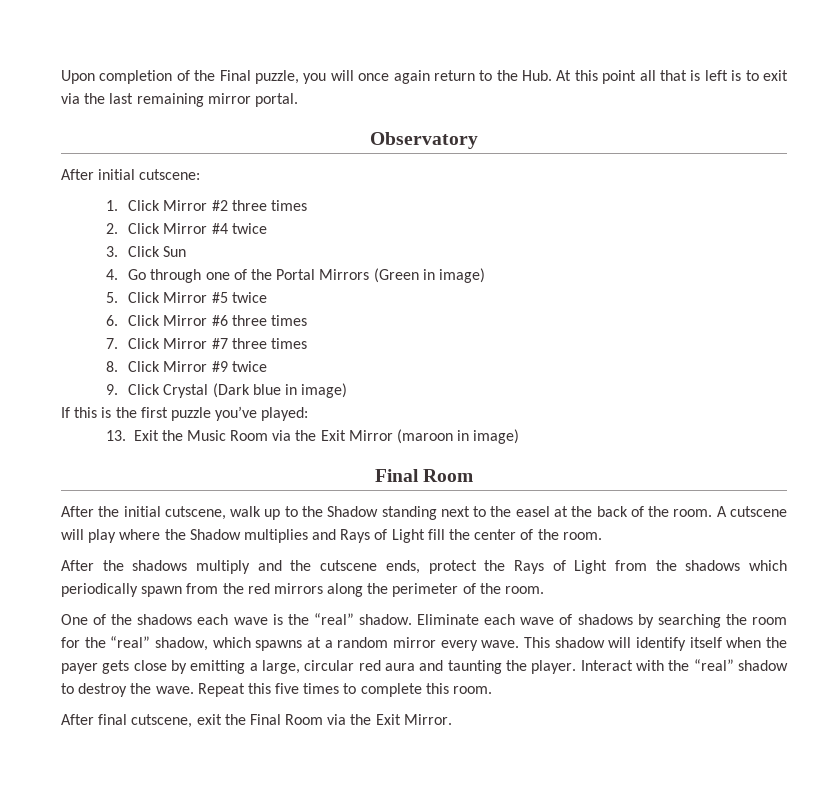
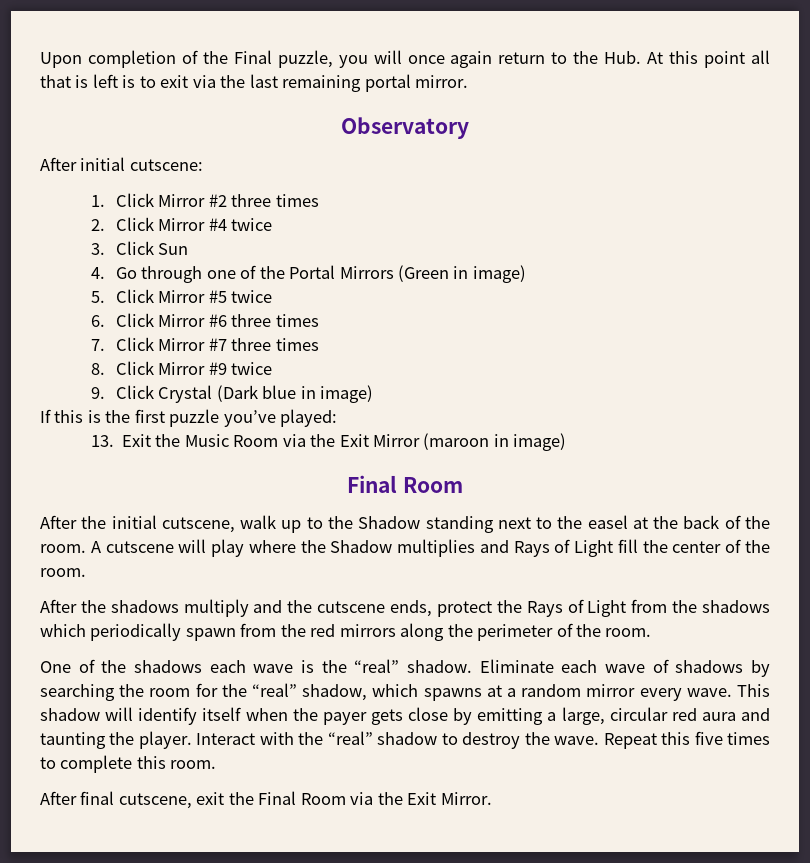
[207,93,298,107] mirror portal. -> [364,74,469,92] portal mirror.

